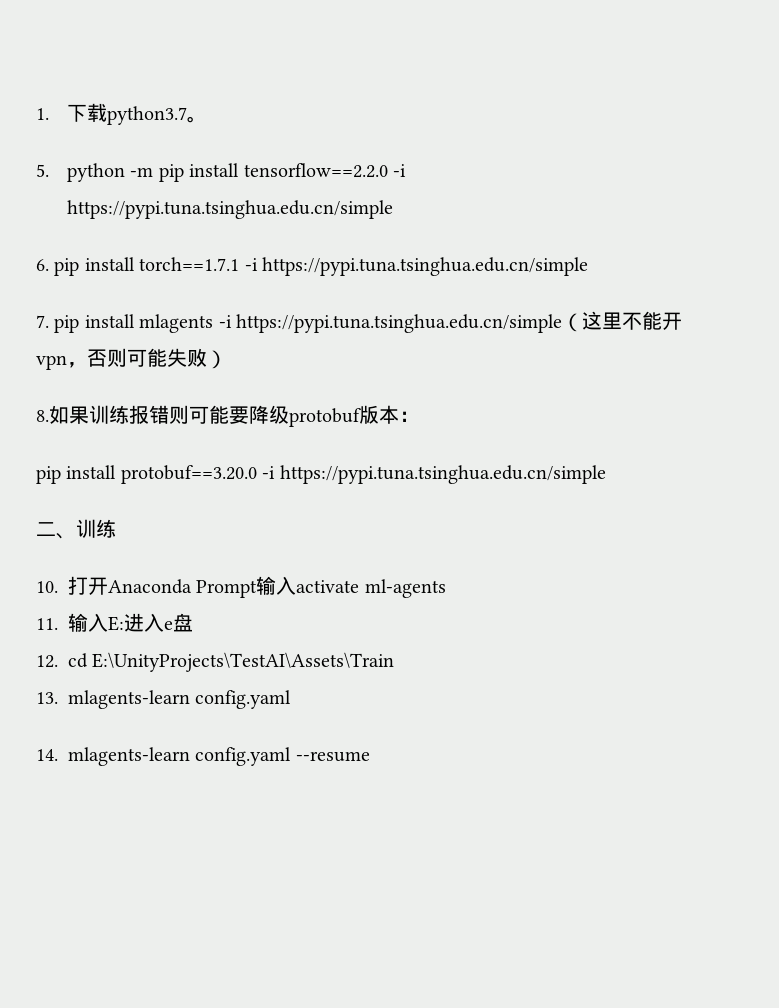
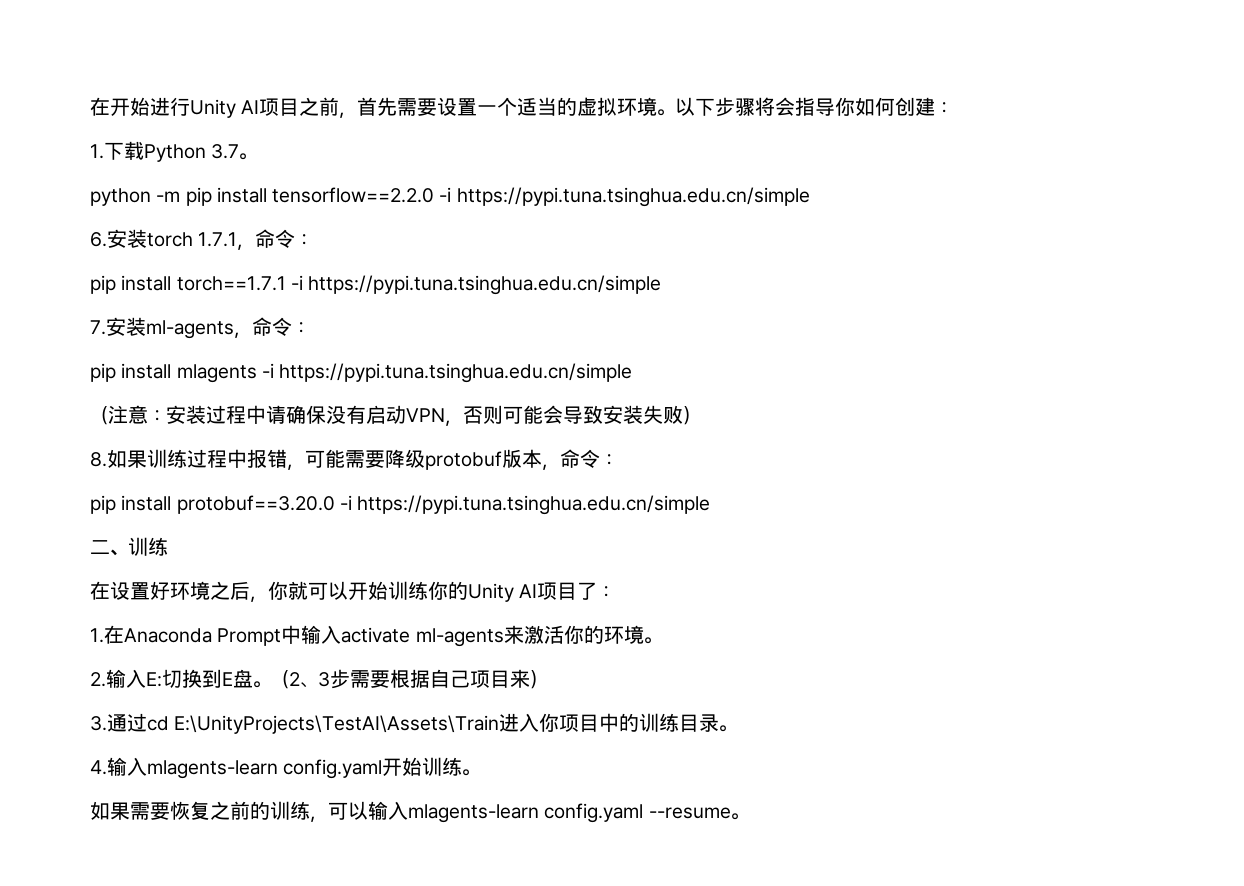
[36,103,207,125] [36,164,49,177] 1.下载python3.7。 // 5. -> [90,97,954,118] [90,141,258,162] 在开始进行Unity AI项目之前，首先需要设置一个适当的虚拟环境。以下步骤将会指导你如何创建： // 1.下载Python 3.7。 //
(49, 265) none -> [107,229,314,250] 安装torch 1.7.1，命令： //
(49, 321) none -> [106,317,310,339] 安装ml-agents，命令： //
[562,311,682,332] [36,348,167,370] （这里不能开vpn，否则可能 -> [90,405,643,426] // （注意：安装过程中请确保没有启动VPN，否则可能会导致安装
[129,405,229,424] 报错则可能 -> [187,449,365,470] 过程中报错，可能需
(399, 414) none -> [542,449,600,470] ，命令
[36,576,108,595] 10.打开 -> [90,581,616,602] [90,625,124,644] 在设置好环境之后，你就可以开始训练你的Unity AI项目了： // 1.在
(258, 589) none -> [281,625,302,644] 中
[36,613,193,632] [36,652,395,672] [36,690,292,709] [36,749,58,761] // 11.输入E:进入e盘 // 12. cd E:\UnityProjects\TestAI\Assets\Train // 13. mlagents-learn config.yaml // 14. -> [503,625,662,644] [90,669,548,689] [90,713,738,734] [90,757,481,779] [90,801,408,822] 来激活你的环境。 // 2.输入E:切换到E盘。（2、3步需要根据自己项目来） // 3.通过cd E:\UnityProjects\TestAI\Assets\Train进入你项目中的训练目录。 // 4.输入mlagents-learn config.yaml开始训练。 // 如果需要恢复之前的训练，可以输入
(370, 756) none -> [730,813,749,820] 。

